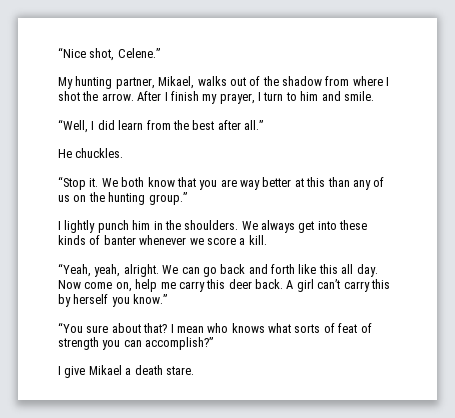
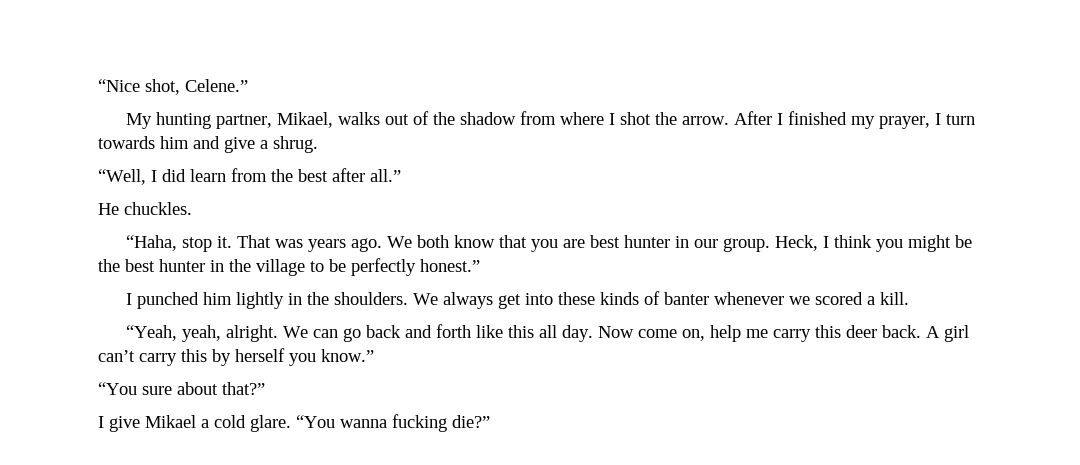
[170,91,199,101] finish -> [787,111,847,125] finished
[285,92,297,101] to -> [98,136,155,149] towards
[343,91,374,101] smile. -> [224,136,318,153] give a shrug.
[58,176,99,190] “Stop it. -> [125,235,382,252] “Haha, stop it. That was years ago.
[240,177,385,190] [58,192,187,205] [58,220,151,233] way better at this than any of us on the hunting group.” // I lightly punch him -> [589,235,972,252] [98,258,480,276] [125,292,284,309] best hunter in our group. Heck, I think you might be the best hunter in the village to be perfectly honest.” // I punched him lightly
[206,237,236,245] score -> [814,292,863,305] scored
[143,323,372,333] [58,337,214,350] [58,365,194,378] that? I mean who knows what sorts of feat of strength you can accomplish?” // I give Mikael a death stare. -> [222,382,265,395] [98,414,490,432] that?” // I give Mikael a cold glare. “You wanna fucking die?”

